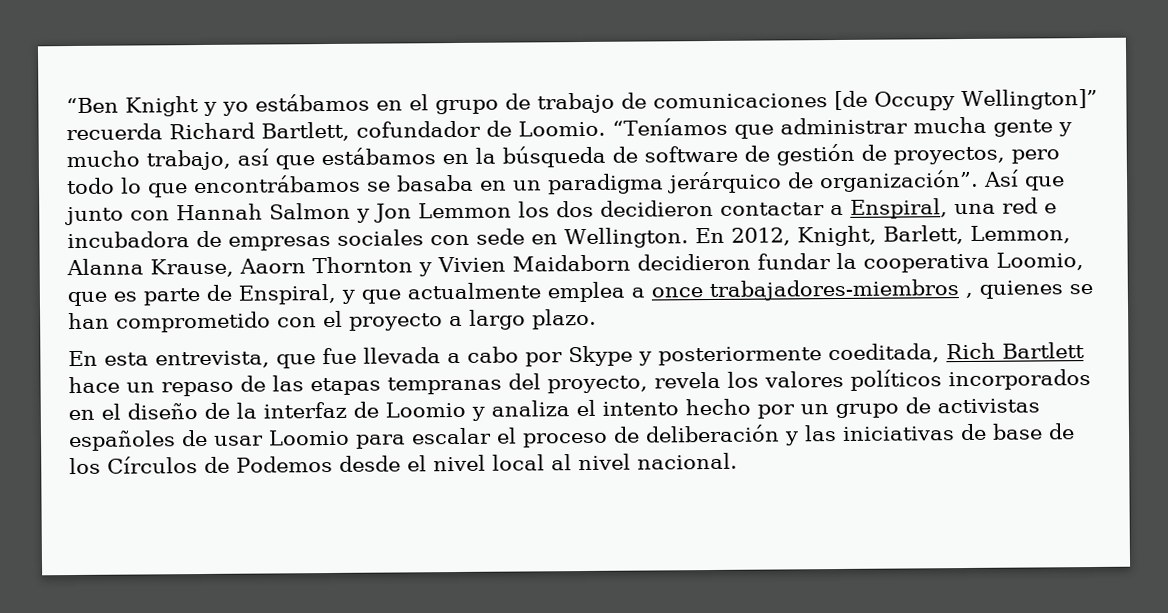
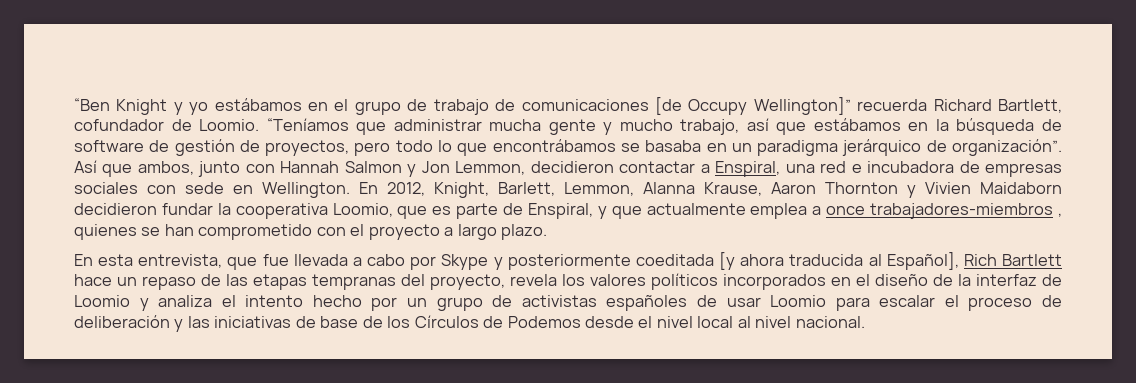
(1065, 183) none -> [137,161,194,175] ambos,
[418,200,594,219] Lemmon los dos -> [455,161,526,175] Lemmon,
[239,258,306,274] Aaorn -> [771,182,816,194] Aaron
[828,343,940,364] coeditada, -> [635,252,959,270] coeditada [y ahora traducida al Español],

